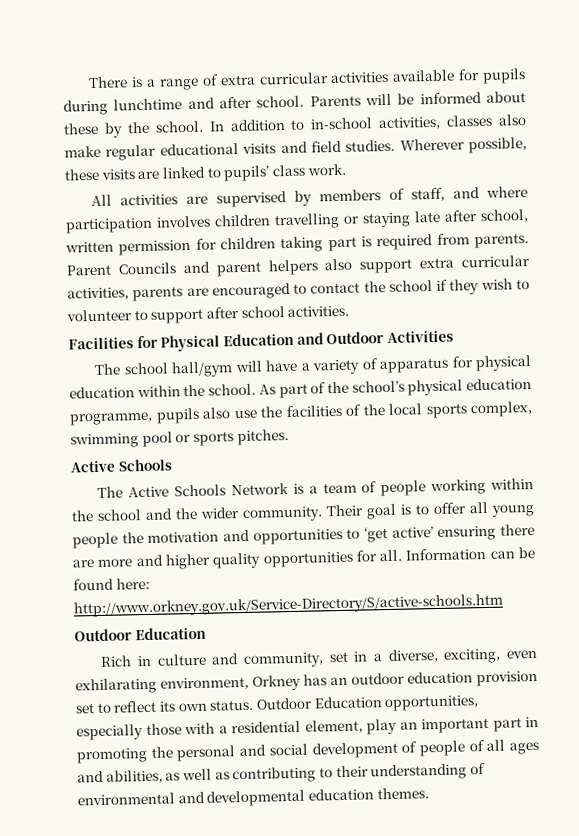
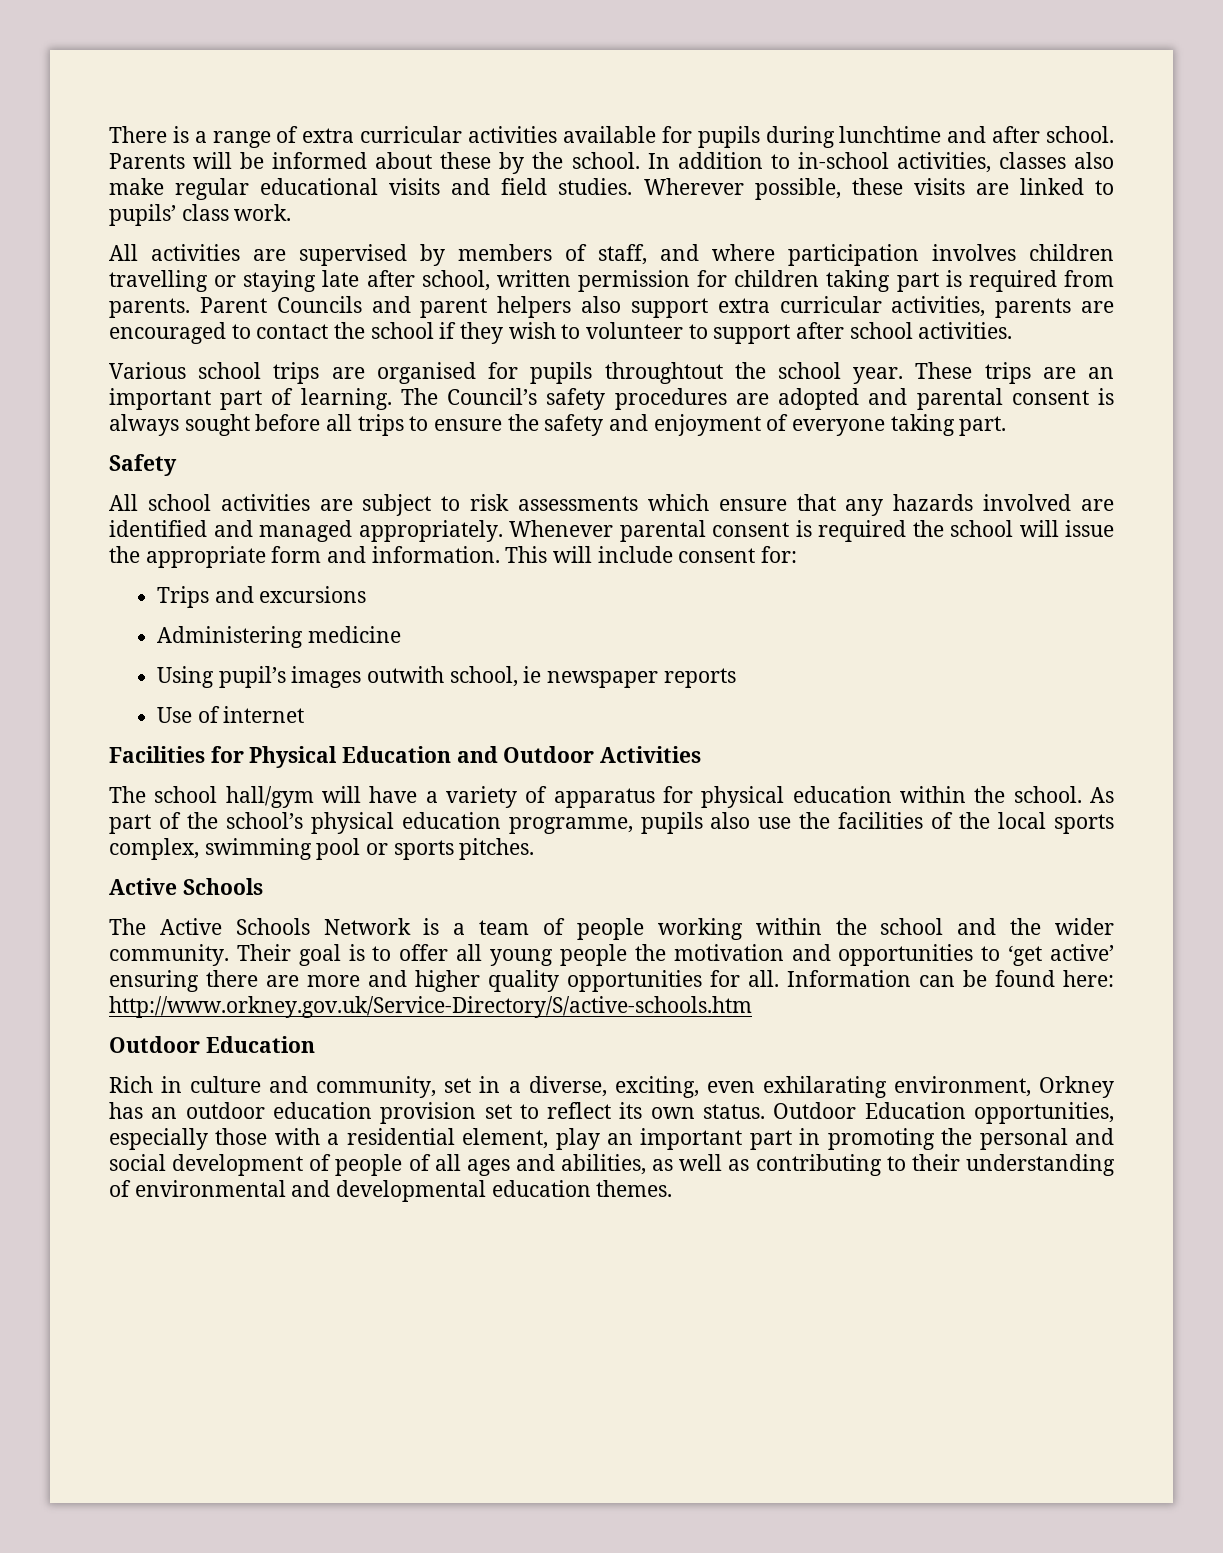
(350, 311) none -> [109,362,1114,384] [109,388,1115,410] [109,414,1007,436] [109,454,177,476] [109,494,1115,516] [109,520,1114,542] [109,546,798,568] [156,586,367,608] [156,626,401,648] [156,666,736,688] [156,706,305,723] // Various school trips are organised for pupils throughtout the school year. These trips are an important part of learning. The Council’s safety procedures are adopted and parental consent is always sought before all trips to ensure the safety and enjoyment of everyone taking part. // Safety // All school activities are subject to risk assessments which ensure that any hazards involved are identified and managed appropriately. Whenever parental consent is required the school will issue the appropriate form and information. This will include consent for: // Trips and excursions // Administering medicine // Using pupil’s images outwith school, ie newspaper reports // Use of internet

